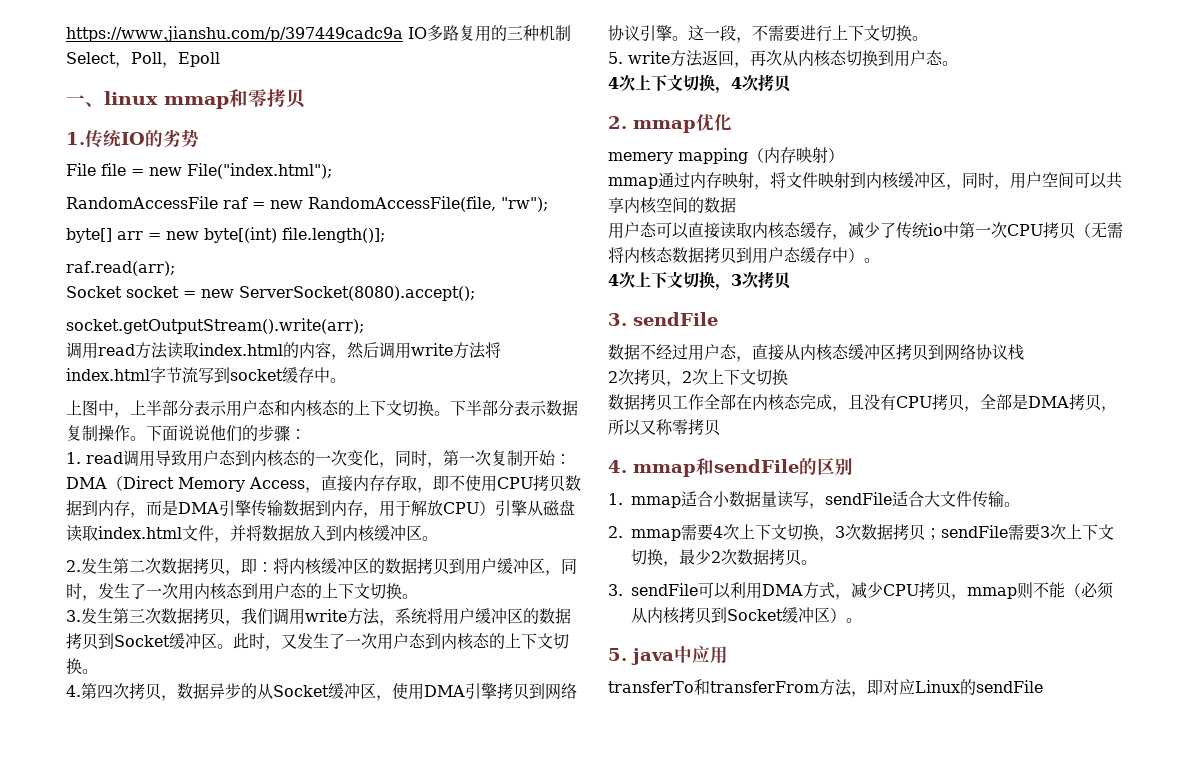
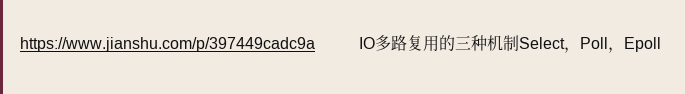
[66,89,306,109] [66,129,199,148] [66,163,332,179] [66,196,548,212] [66,227,385,243] [66,261,175,276] [66,286,475,301] [66,318,364,334] [66,342,501,360] [66,367,346,383] [66,400,578,418] [66,425,306,442] [66,450,571,468] [66,475,581,493] [66,500,575,518] [66,525,438,543] [66,558,577,576] [66,583,418,601] [66,608,571,626] [66,633,569,651] [66,658,98,675] [66,683,577,701] [608,25,928,43] [608,50,958,68] [608,74,791,94] [608,114,732,133] [608,147,844,164] [608,172,1122,190] [608,197,736,214] [608,222,1123,240] [608,247,880,264] [608,271,791,291] [608,312,718,326] [608,344,1024,362] [608,369,788,387] [608,394,1117,412] [608,419,720,436] [608,458,853,477] [608,491,1020,509] [608,524,1114,542] [631,549,817,567] [608,582,1114,600] [631,607,862,624] [608,646,728,665] [608,679,1043,697] // 一、linux mmap和零拷贝 // 1.传统IO的劣势 // File file = new File("index.html"); // RandomAccessFile raf = new RandomAccessFile(file, "rw"); // byte[] arr = new byte[(int) file.length()]; // raf.read(arr); // Socket socket = new ServerSocket(8080).accept(); // socket.getOutputStream().write(arr); // 调用read方法读取index.html的内容，然后调用write方法将index.html字节流写到socket缓存中。 // 上图中，上半部分表示用户态和内核态的上下文切换。下半部分表示数据复制操作。下面说说他们的步骤： // 1. read调用导致用户态到内核态的一次变化，同时，第一次复制开始：DMA（Direct Memory Access，直接内存存取，即不使用CPU拷贝数据到内存，而是DMA引擎传输数据到内存，用于解放CPU）引擎从磁盘读取index.html文件，并将数据放入到内核缓冲区。 // 2.发生第二次数据拷贝，即：将内核缓冲区的数据拷贝到用户缓冲区，同时，发生了一次用内核态到用户态的上下文切换。 // 3.发生第三次数据拷贝，我们调用write方法，系统将用户缓冲区的数据拷贝到Socket缓冲区。此时，又发生了一次用户态到内核态的上下文切换。 // 4.第四次拷贝，数据异步的从Socket缓冲区，使用DMA引擎拷贝到网络协议引擎。这一段，不需要进行上下文切换。 // 5. write方法返回，再次从内核态切换到用户态。 // 4次上下文切换，4次拷贝 // 2. mmap优化 // memery mapping（内存映射） // mmap通过内存映射，将文件映射到内核缓冲区，同时，用户空间可以共享内核空间的数据 // 用户态可以直接读取内核态缓存，减少了传统io中第一次CPU拷贝（无需将内核态数据拷贝到用户态缓存中）。 // 4次上下文切换，3次拷贝 // 3. sendFile // 数据不经过用户态，直接从内核态缓冲区拷贝到网络协议栈 // 2次拷贝，2次上下文切换 // 数据拷贝工作全部在内核态完成，且没有CPU拷贝，全部是DMA拷贝，所以又称零拷贝 // 4. mmap和sendFile的区别 // 1. mmap适合小数据量读写，sendFile适合大文件传输。 // 2. mmap需要4次上下文切换，3次数据拷贝；sendFile需要3次上下文切换，最少2次数据拷贝。 // 3. sendFile可以利用DMA方式，减少CPU拷贝，mmap则不能（必须从内核拷贝到Socket缓冲区）。 // 5. java中应用 // transferTo和transferFrom方法，即对应Linux的sendFile -> (661, 44) none

